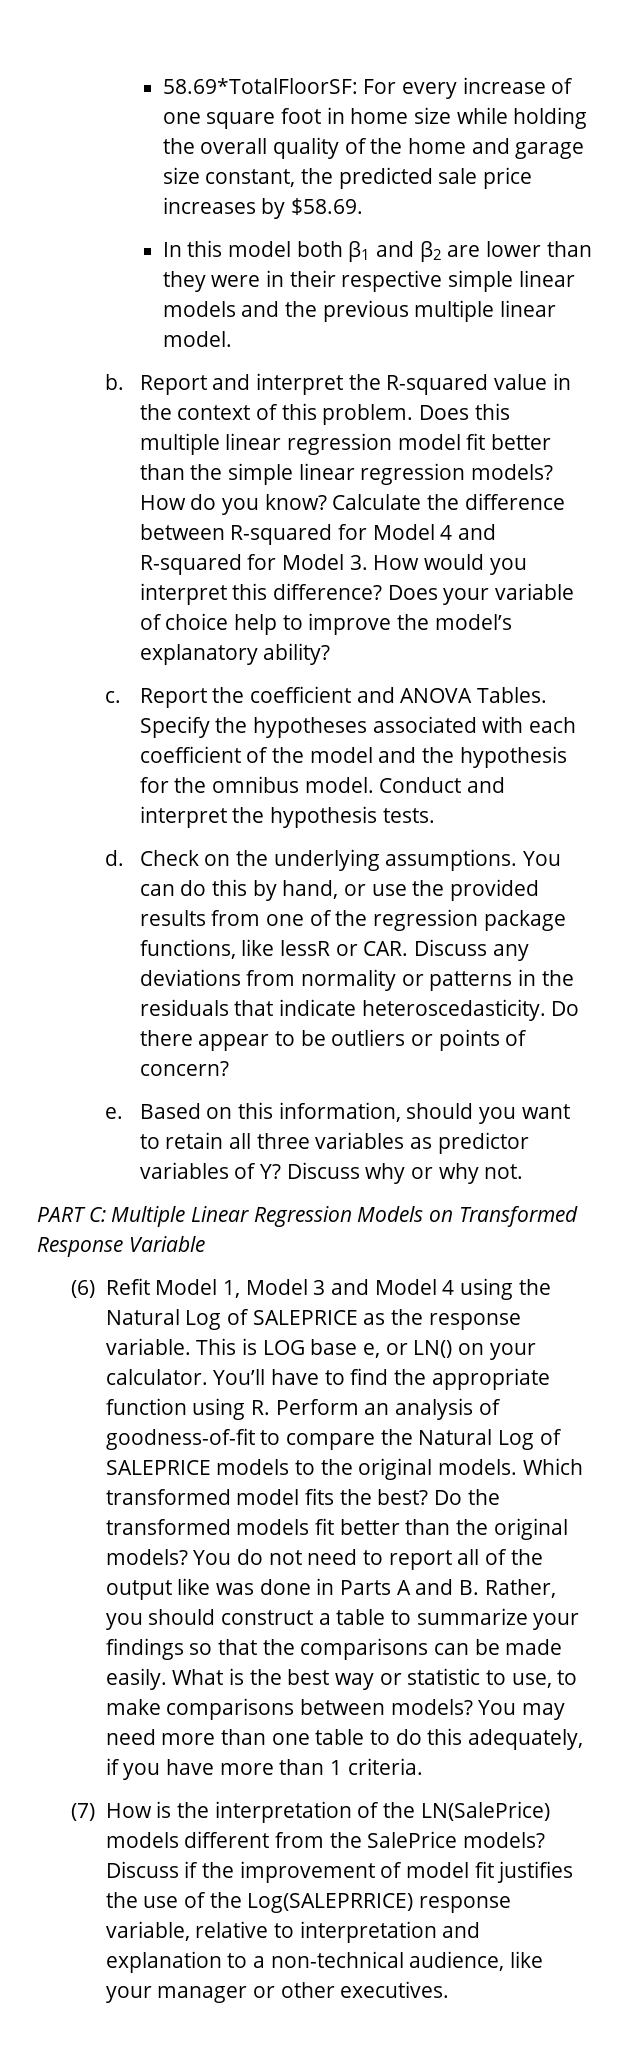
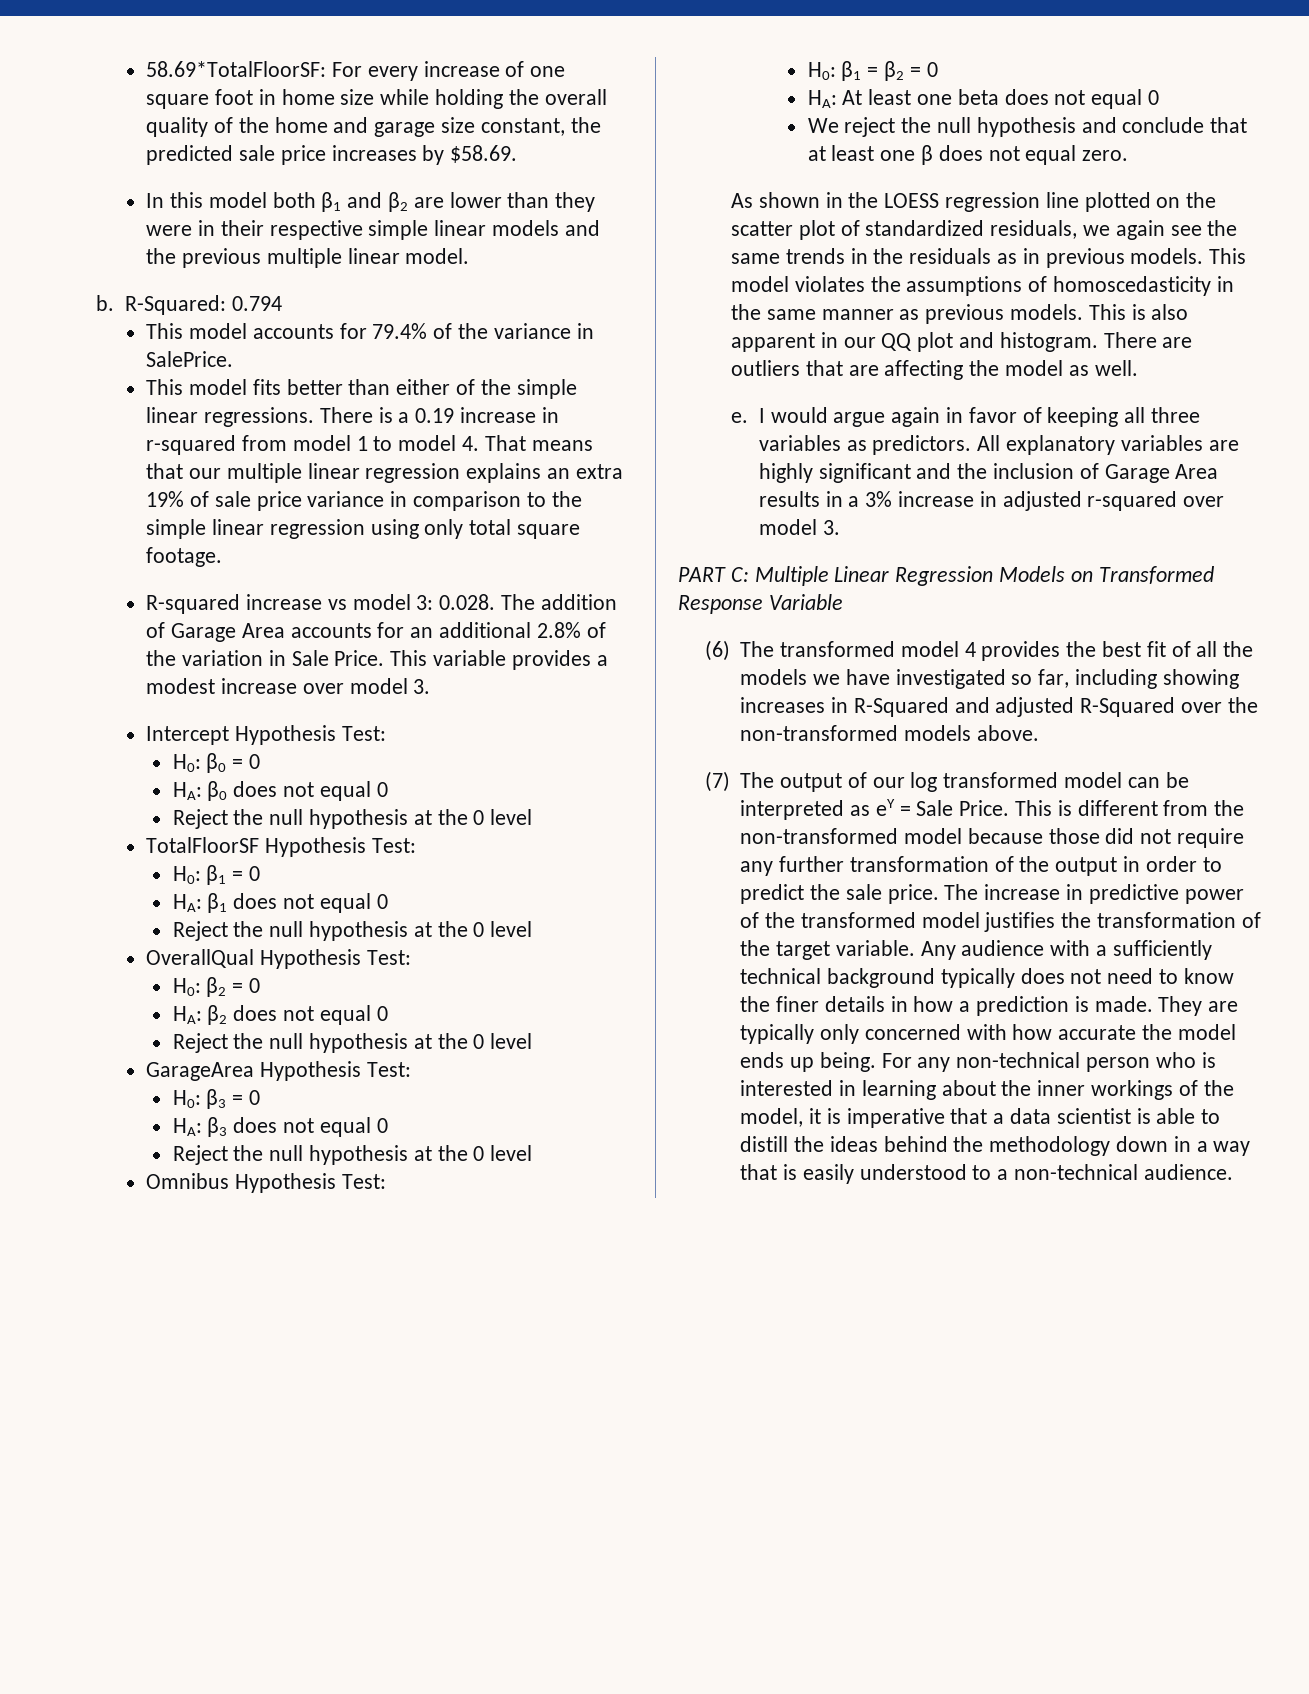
[139,373,571,395] [139,403,510,425] [139,433,552,455] [139,463,554,485] [139,493,565,515] [139,524,497,545] [139,554,527,575] [139,583,575,605] [139,613,512,635] [139,643,331,665] [105,686,548,708] [139,716,577,738] [139,746,567,768] [139,776,506,793] [139,806,435,828] [105,849,562,871] [139,879,540,901] [139,909,566,931] [139,939,529,961] [139,969,574,991] [139,999,580,1021] [139,1029,528,1051] [139,1061,229,1076] [105,1102,570,1124] [139,1132,529,1154] [139,1162,524,1184] Report and interpret the R-squared value in the context of this problem. Does this multiple linear regression model fit better than the simple linear regression models? How do you know? Calculate the difference between R-squared for Model 4 and R-squared for Model 3. How would you interpret this difference? Does your variable of choice help to improve the model’s explanatory ability? // c. Report the coefficient and ANOVA Tables. Specify the hypotheses associated with each coefficient of the model and the hypothesis for the omnibus model. Conduct and interpret the hypothesis tests. // d. Check on the underlying assumptions. You can do this by hand, or use the provided results from one of the regression package functions, like lessR or CAR. Discuss any deviations from normality or patterns in the residuals that indicate heteroscedasticity. Do there appear to be outliers or points of concern? // e. Based on this information, should you want to retain all three variables as predictor variables of Y? Discuss why or why not. -> [124,295,282,315] [146,323,594,339] [146,351,234,367] [146,379,577,399] [146,407,559,427] [146,435,593,455] [146,463,623,483] [146,491,582,511] [146,519,580,539] [146,547,223,567] [146,594,617,614] [146,622,606,642] [146,650,608,670] [146,678,431,694] [146,725,386,745] [172,753,261,773] [172,781,388,801] [172,809,533,829] [146,837,416,857] [172,865,261,885] [172,893,388,913] [172,921,533,941] [146,949,411,969] [172,977,261,997] [172,1005,388,1025] [172,1033,533,1053] [146,1061,411,1081] [172,1089,261,1109] [172,1117,388,1137] [172,1145,533,1165] [146,1173,386,1193] [807,61,938,81] [807,89,1160,109] [807,117,1248,137] [807,145,1129,165] [730,192,1217,212] [730,220,1238,240] [730,248,1247,268] [730,276,1234,296] [730,304,1189,324] [730,332,1193,352] [730,360,1138,380] [730,407,1200,427] [758,435,1239,455] [758,463,1219,483] [758,491,1225,511] [758,519,840,535] R-Squared: 0.794 // This model accounts for 79.4% of the variance in SalePrice. // This model fits better than either of the simple linear regressions. There is a 0.19 increase in r-squared from model 1 to model 4. That means that our multiple linear regression explains an extra 19% of sale price variance in comparison to the simple linear regression using only total square footage. // R-squared increase vs model 3: 0.028. The addition of Garage Area accounts for an additional 2.8% of the variation in Sale Price. This variable provides a modest increase over model 3. // Intercept Hypothesis Test: // H0: β0 = 0 // HA: β0 does not equal 0 // Reject the null hypothesis at the 0 level // TotalFloorSF Hypothesis Test: // H0: β1 = 0 // HA: β1 does not equal 0 // Reject the null hypothesis at the 0 level // OverallQual Hypothesis Test: // H0: β2 = 0 // HA: β2 does not equal 0 // Reject the null hypothesis at the 0 level // GarageArea Hypothesis Test: // H0: β3 = 0 // HA: β3 does not equal 0 // Reject the null hypothesis at the 0 level // Omnibus Hypothesis Test: // H0: β1 = β2 = 0 // HA: At least one beta does not equal 0 // We reject the null hypothesis and conclude that at least one β does not equal zero. // As shown in the LOESS regression line plotted on the scatter plot of standardized residuals, we again see the same trends in the residuals as in previous models. This model violates the assumptions of homoscedasticity in the same manner as previous models. This is also apparent in our QQ plot and histogram. There are outliers that are affecting the model as well. // e. I would argue again in favor of keeping all three variables as predictors. All explanatory variables are highly significant and the inclusion of Garage Area results in a 3% increase in adjusted r-squared over model 3.
[105,1278,551,1300] [105,1309,521,1330] [105,1338,536,1360] [105,1368,550,1390] [105,1398,501,1420] [105,1428,562,1450] [105,1458,583,1480] [105,1488,500,1505] [105,1518,568,1540] [105,1549,543,1570] [105,1578,556,1600] [105,1608,580,1630] [105,1638,563,1660] [105,1668,578,1690] [105,1698,566,1720] [105,1728,584,1750] [105,1758,423,1780] [71,1801,550,1823] [105,1831,546,1848] [105,1861,574,1883] [105,1892,512,1913] [105,1921,481,1943] [105,1951,544,1973] [105,1981,450,2003] Refit Model 1, Model 3 and Model 4 using the Natural Log of SALEPRICE as the response variable. This is LOG base e, or LN() on your calculator. You’ll have to find the appropriate function using R. Perform an analysis of goodness-of-fit to compare the Natural Log of SALEPRICE models to the original models. Which transformed model fits the best? Do the transformed models fit better than the original models? You do not need to report all of the output like was done in Parts A and B. Rather, you should construct a table to summarize your findings so that the comparisons can be made easily. What is the best way or statistic to use, to make comparisons between models? You may need more than one table to do this adequately, if you have more than 1 criteria. // (7) How is the interpretation of the LN(SalePrice) models different from the SalePrice models? Discuss if the improvement of model fit justifies the use of the Log(SALEPRRICE) response variable, relative to interpretation and explanation to a non-technical audience, like your manager or other executives. -> [740,641,1254,661] [740,669,1239,689] [740,697,1258,717] [740,725,1039,741] [704,771,1189,792] [740,799,1245,820] [740,828,1245,848] [740,856,1222,876] [740,884,1244,904] [740,912,1261,932] [740,940,1212,960] [740,968,1234,988] [740,996,1239,1016] [740,1024,1236,1044] [740,1052,1216,1072] [740,1080,1234,1100] [740,1108,1221,1128] [740,1136,1251,1156] [740,1164,1233,1184] The transformed model 4 provides the best fit of all the models we have investigated so far, including showing increases in R-Squared and adjusted R-Squared over the non-transformed models above. // (7) The output of our log transformed model can be interpreted as eY = Sale Price. This is different from the non-transformed model because those did not require any further transformation of the output in order to predict the sale price. The increase in predictive power of the transformed model justifies the transformation of the target variable. Any audience with a sufficiently technical background typically does not need to know the finer details in how a prediction is made. They are typically only concerned with how accurate the model ends up being. For any non-technical person who is interested in learning about the inner workings of the model, it is imperative that a data scientist is able to distill the ideas behind the methodology down in a way that is easily understood to a non-technical audience.

